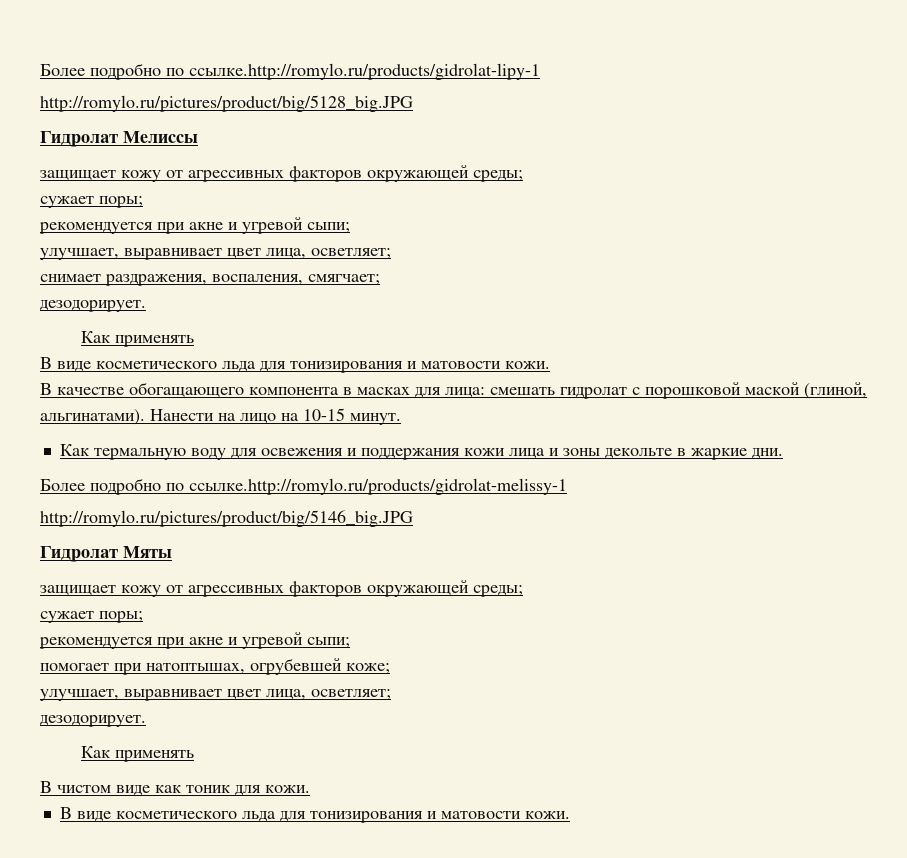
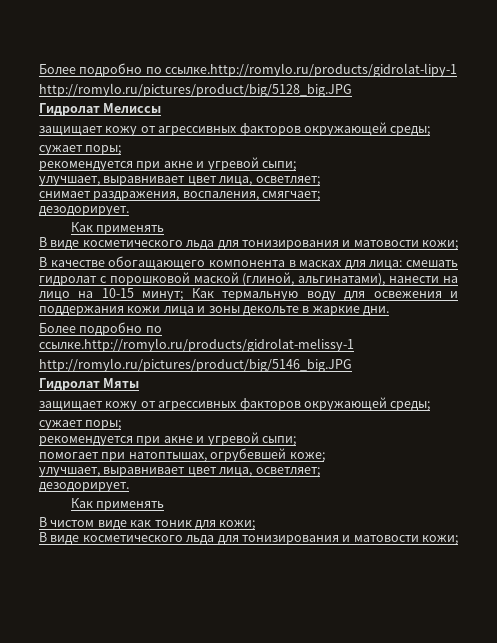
[505,361,550,369] кожи. -> [422,240,458,250] кожи;
[40,409,214,425] альгинатами). Нанести -> [298,273,440,286] альгинатами), нанести
[350,413,401,425] минут. // -> [142,291,184,301] минут;
[265,785,310,793] [59,807,570,823] кожи. // В виде косметического льда для тонизирования и матовости кожи. -> [219,520,256,530] [39,532,458,545] кожи; // В виде косметического льда для тонизирования и матовости кожи;

